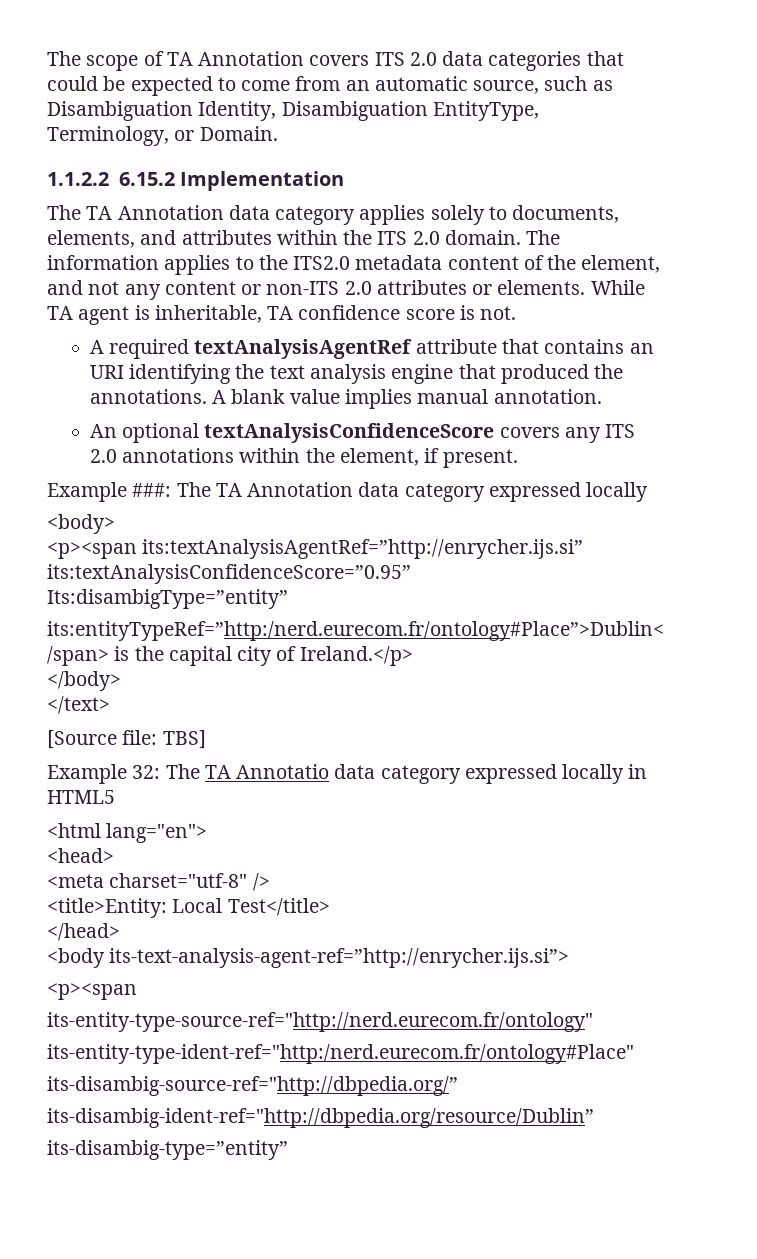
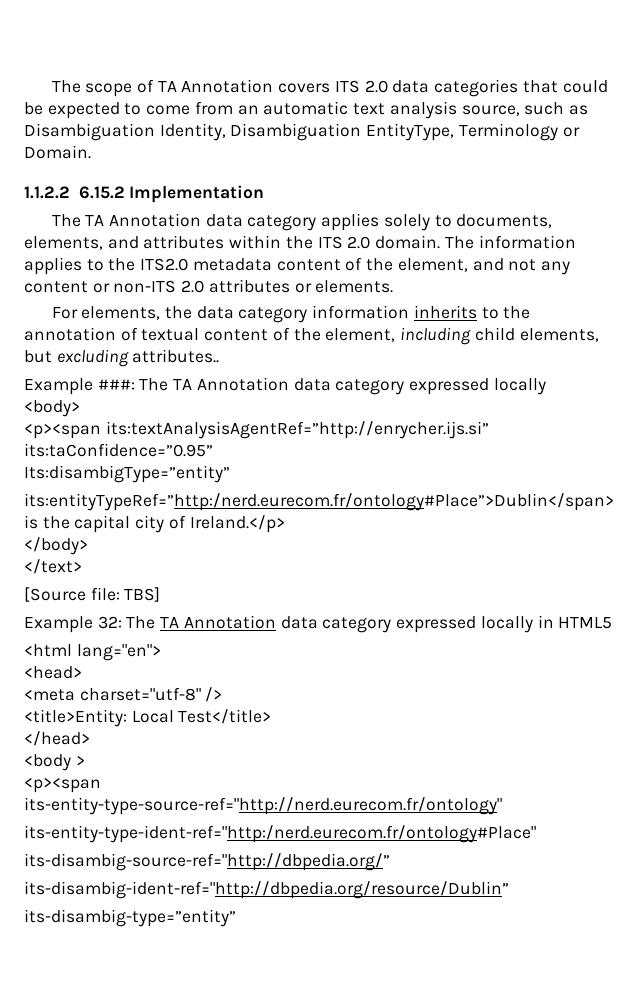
(468, 83) none -> [353,101,457,119] text analysis
[47,126,169,146] Terminology, -> [458,123,558,141] Terminology
[590,280,645,295] [47,305,517,325] [89,339,654,359] [89,364,624,384] [89,389,602,409] [89,423,636,443] [89,448,518,468] While TA agent is inheritable, TA confidence score is not. // A required textAnalysisAgentRef attribute that contains an URI identifying the text analysis engine that produced the annotations. A blank value implies manual annotation. // An optional textAnalysisConfidenceScore covers any ITS 2.0 annotations within the element, if present. -> [51,305,531,323] [24,327,599,345] [24,349,220,367] // For elements, the data category information inherits to the annotation of textual content of the element, including child elements, but excluding attributes..
[47,564,411,584] its:textAnalysisConfidenceScore=”0.95” -> [24,443,213,457] its:taConfidence=”0.95”
[236,764,330,779] Annotatio -> [183,615,276,629] Annotation
[109,948,570,968] its-text-analysis-agent-ref=”http://enrycher.ijs.si”> -> [75,756,85,766] >

